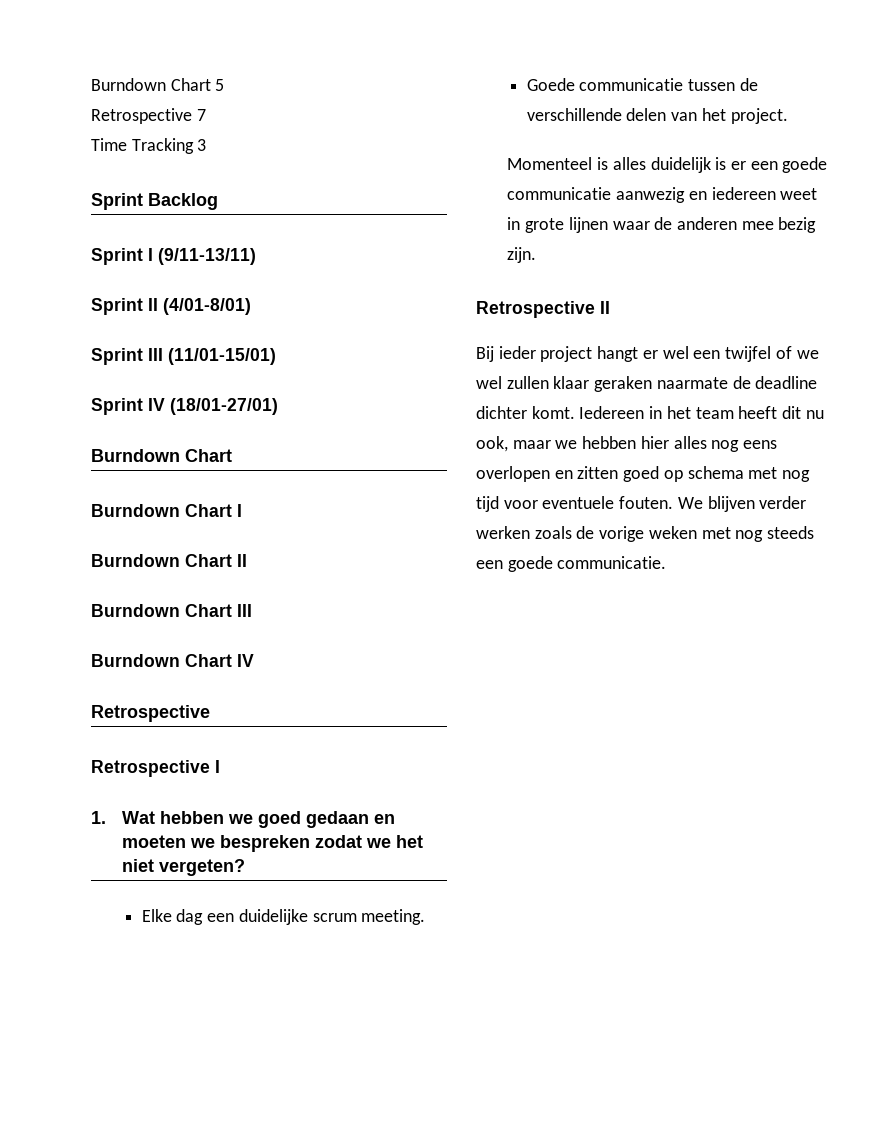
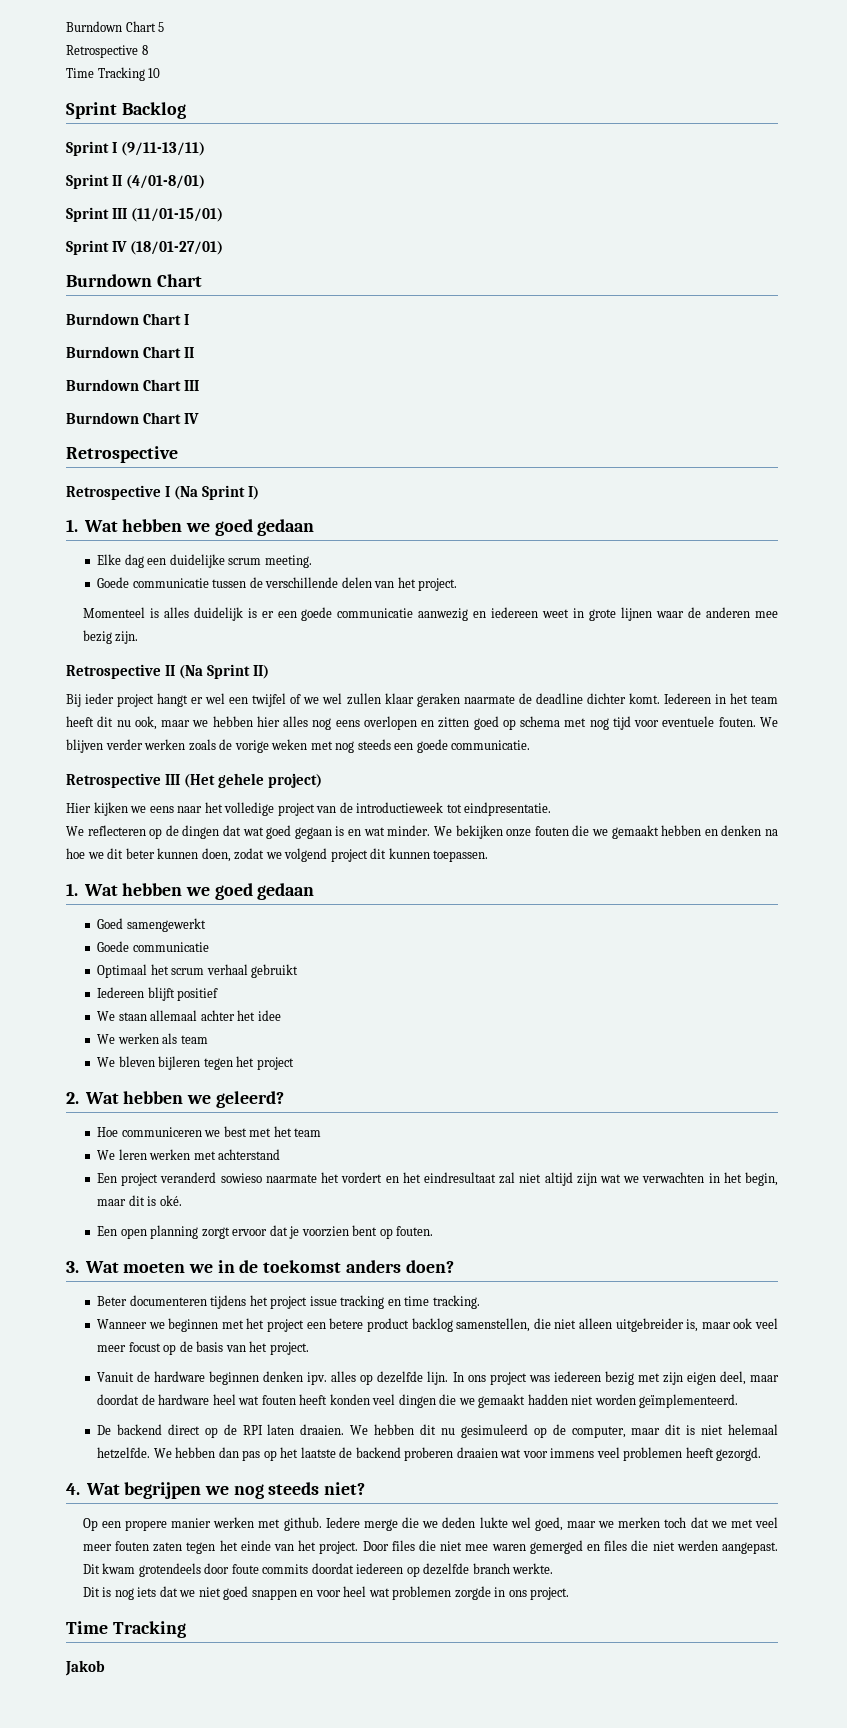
[196,109,206,121] [91,138,207,154] 7 // Time Tracking 3 -> [141,45,148,55] [66,67,161,81] 8 // Time Tracking 10
[91,811,396,828] [122,835,424,852] [122,859,246,876] // 1. Wat hebben we goed gedaan en moeten we bespreken zodat we het niet vergeten? -> [174,485,260,500] [66,519,315,536] (Na Sprint I) // 1. Wat hebben we goed gedaan
(610, 307) none -> [179,664,270,679] (Na Sprint II)
(667, 562) none -> [66,773,323,788] [66,802,552,816] [66,825,778,839] [66,848,489,862] [66,883,315,900] [97,918,206,932] [97,941,209,952] [97,964,299,978] [97,987,219,1001] [97,1010,281,1021] [97,1033,208,1044] [97,1056,294,1070] [66,1091,284,1108] [97,1126,322,1137] [97,1149,281,1160] [97,1172,778,1186] [97,1195,182,1206] [97,1225,434,1239] [66,1260,454,1273] [97,1295,480,1309] [97,1318,778,1332] [97,1341,309,1355] [97,1371,779,1385] [97,1394,739,1408] [97,1424,778,1438] [97,1447,762,1461] [66,1482,366,1499] [82,1517,779,1531] [82,1540,778,1554] [82,1563,554,1577] [82,1586,570,1600] [66,1621,186,1638] [65,1660,105,1676] // Retrospective III (Het gehele project) // Hier kijken we eens naar het volledige project van de introductieweek tot eindpresentatie. // We reflecteren op de dingen dat wat goed gegaan is en wat minder. We bekijken onze fouten die we gemaakt hebben en denken na hoe we dit beter kunnen doen, zodat we volgend project dit kunnen toepassen. // 1. Wat hebben we goed gedaan // Goed samengewerkt // Goede communicatie // Optimaal het scrum verhaal gebruikt // Iedereen blijft positief // We staan allemaal achter het idee // We werken als team // We bleven bijleren tegen het project // 2. Wat hebben we geleerd? // Hoe communiceren we best met het team // We leren werken met achterstand // Een project veranderd sowieso naarmate het vordert en het eindresultaat zal niet altijd zijn wat we verwachten in het begin, maar dit is oké. // Een open planning zorgt ervoor dat je voorzien bent op fouten. // 3. Wat moeten we in de toekomst anders doen? // Beter documenteren tijdens het project issue tracking en time tracking. // Wanneer we beginnen met het project een betere product backlog samenstellen, die niet alleen uitgebreider is, maar ook veel meer focust op de basis van het project. // Vanuit de hardware beginnen denken ipv. alles op dezelfde lijn. In ons project was iedereen bezig met zijn eigen deel, maar doordat de hardware heel wat fouten heeft konden veel dingen die we gemaakt hadden niet worden geïmplementeerd. // De backend direct op de RPI laten draaien. We hebben dit nu gesimuleerd op de computer, maar dit is niet helemaal hetzelfde. We hebben dan pas op het laatste de backend proberen draaien wat voor immens veel problemen heeft gezorgd. // 4. Wat begrijpen we nog steeds niet? // Op een propere manier werken met github. Iedere merge die we deden lukte wel goed, maar we merken toch dat we met veel meer fouten zaten tegen het einde van het project. Door files die niet mee waren gemerged en files die niet werden aangepast. Dit kwam grotendeels door foute commits doordat iedereen op dezelfde branch werkte. // Dit is nog iets dat we niet goed snappen en voor heel wat problemen zorgde in ons project. // Time Tracking // Jakob

